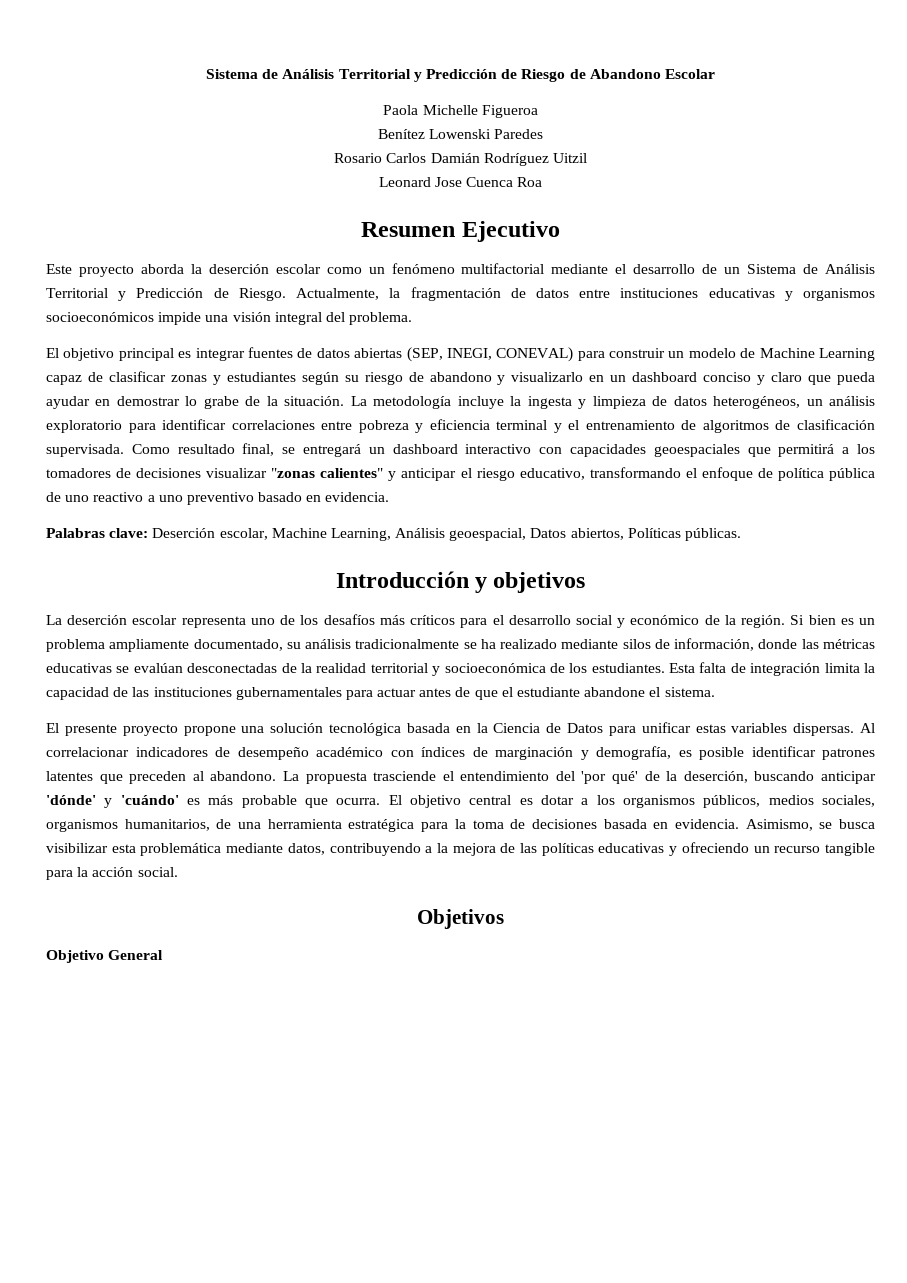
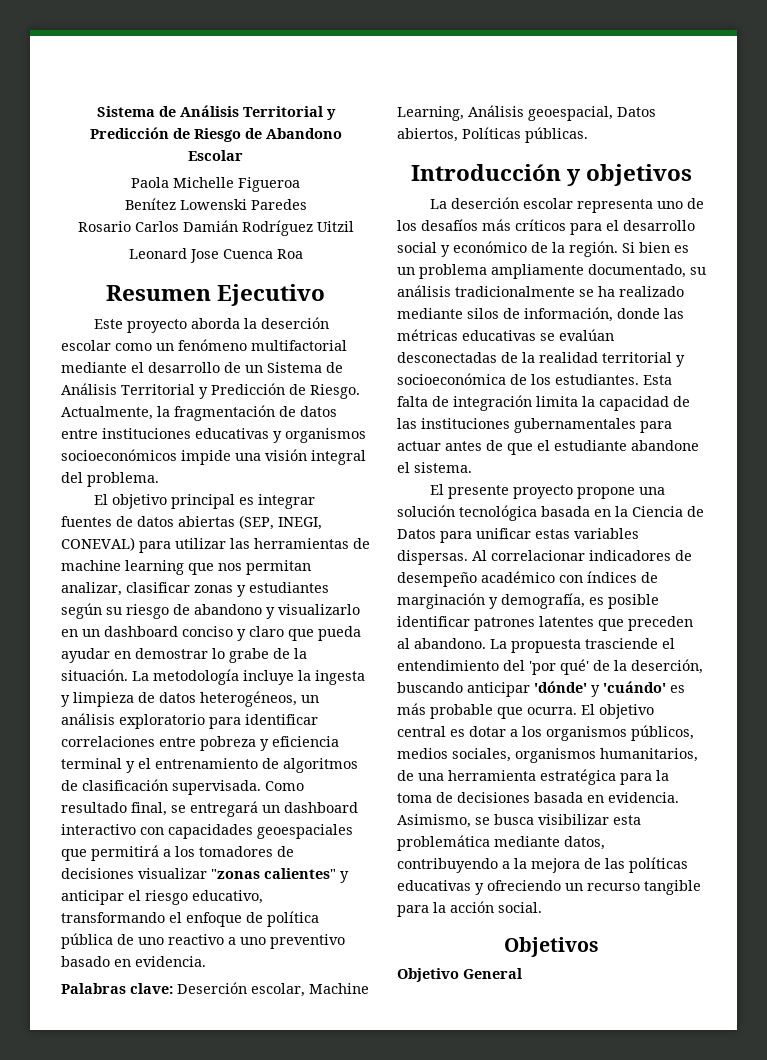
[609,348,876,361] [46,372,103,385] construir un modelo de Machine Learning capaz de -> [175,538,370,549] [61,560,311,575] [61,582,122,596] utilizar las herramientas de machine learning que nos permitan analizar,

